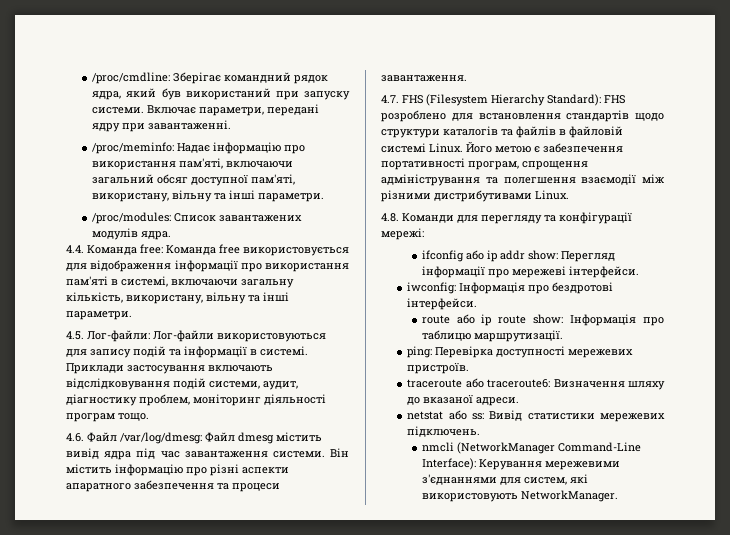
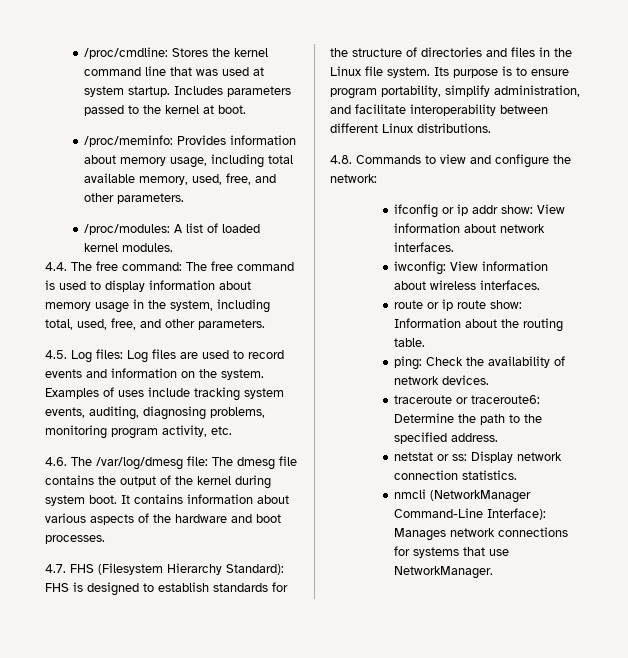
[173,72,329,84] [92,88,350,100] [92,104,320,116] [92,120,232,132] [92,142,306,154] [92,158,294,170] [92,174,296,186] [92,190,325,202] [92,212,303,224] [92,228,172,240] [66,244,349,256] [66,260,349,272] [66,276,294,288] [66,292,289,304] [66,311,132,320] [66,330,326,342] [66,346,308,358] [66,363,273,374] [66,378,298,390] [66,394,326,406] [66,413,149,422] [66,432,322,444] [66,448,350,460] [66,464,289,476] [66,480,280,492] [381,75,467,82] Зберігає командний рядок ядра, який був використаний при запуску системи. Включає параметри, передані ядру при завантаженні. // /proc/meminfo: Надає інформацію про використання пам'яті, включаючи загальний обсяг доступної пам'яті, використану, вільну та інші параметри. // /proc/modules: Список завантажених модулів ядра. // 4.4. Команда free: Команда free використовується для відображення інформації про використання пам'яті в системі, включаючи загальну кількість, використану, вільну та інші параметри. // 4.5. Лог-файли: Лог-файли використовуються для запису подій та інформації в системі. Приклади застосування включають відслідковування подій системи, аудит, діагностику проблем, моніторинг діяльності програм тощо. // 4.6. Файл /var/log/dmesg: Файл dmesg містить вивід ядра під час завантаження системи. Він містить інформацію про різні аспекти апаратного забезпечення та процеси завантаження. -> [172,48,269,57] [84,66,265,76] [84,86,292,97] [84,105,247,116] [84,135,297,147] [84,154,294,168] [84,173,277,185] [84,193,185,204] [84,223,261,235] [84,243,174,252] [45,261,294,271] [45,280,251,292] [45,299,270,313] [45,318,265,330] [45,349,284,363] [45,368,264,380] [45,387,284,401] [45,406,265,420] [45,425,232,439] [45,456,297,470] [45,475,271,489] [45,494,289,506] [45,513,281,525] [45,535,105,544] Stores the kernel command line that was used at system startup. Includes parameters passed to the kernel at boot. // /proc/meminfo: Provides information about memory usage, including total available memory, used, free, and other parameters. // /proc/modules: A list of loaded kernel modules. // 4.4. The free command: The free command is used to display information about memory usage in the system, including total, used, free, and other parameters. // 4.5. Log files: Log files are used to record events and information on the system. Examples of uses include tracking system events, auditing, diagnosing problems, monitoring program activity, etc. // 4.6. The /var/log/dmesg file: The dmesg file contains the output of the kernel during system boot. It contains information about various aspects of the hardware and boot processes.
[381,110,664,122] [381,126,623,138] [381,141,623,153] [381,158,588,170] [381,174,664,186] [381,190,569,202] [381,212,632,224] [381,228,424,240] розроблено для встановлення стандартів щодо структури каталогів та файлів в файловій системі Linux. Його метою є забезпечення портативності програм, спрощення адміністрування та полегшення взаємодії між різними дистрибутивами Linux. // 4.8. Команди для перегляду та конфігурації мережі: -> [73,582,288,596] [330,47,572,57] [330,66,569,78] [330,85,580,99] [330,104,548,116] [330,123,491,133] [330,154,571,168] [330,174,377,183] is designed to establish standards for the structure of directories and files in the Linux file system. Its purpose is to ensure program portability, simplify administration, and facilitate interoperability between different Linux distributions. // 4.8. Commands to view and configure the network:
[465,250,484,260] або -> [442,207,455,214] or
[560,251,615,262] [421,266,639,278] [407,282,614,294] [407,298,478,310] [421,314,475,324] Перегляд інформації про мережеві інтерфейси. // iwconfig: Інформація про бездротові інтерфейси. // route або -> [537,204,566,214] [394,223,546,233] [394,242,455,252] [394,261,549,275] [394,280,541,290] [394,300,440,309] View information about network interfaces. // iwconfig: View information about wireless interfaces. // route or
[570,314,664,326] [421,330,563,342] [407,346,634,358] [407,363,470,374] [407,378,665,390] [407,395,520,406] [407,410,665,422] [407,426,481,437] [421,442,641,454] [421,458,620,470] [421,474,588,485] [421,493,518,502] Інформація про таблицю маршрутизації. // ping: Перевірка доступності мережевих пристроїв. // traceroute або traceroute6: Визначення шляху до вказаної адреси. // netstat або ss: Вивід статистики мережевих підключень. // nmcli (NetworkManager Command-Line Interface): Керування мережевими з'єднаннями для систем, які використовують -> [394,318,564,332] [394,338,426,347] [394,356,566,370] [394,375,490,385] [394,395,541,404] [394,413,543,425] [394,432,499,444] [394,451,563,463] [394,470,518,480] [394,489,532,503] [394,508,547,520] [394,527,569,541] [394,546,510,558] Information about the routing table. // ping: Check the availability of network devices. // traceroute or traceroute6: Determine the path to the specified address. // netstat or ss: Display network connection statistics. // nmcli (NetworkManager Command-Line Interface): Manages network connections for systems that use

